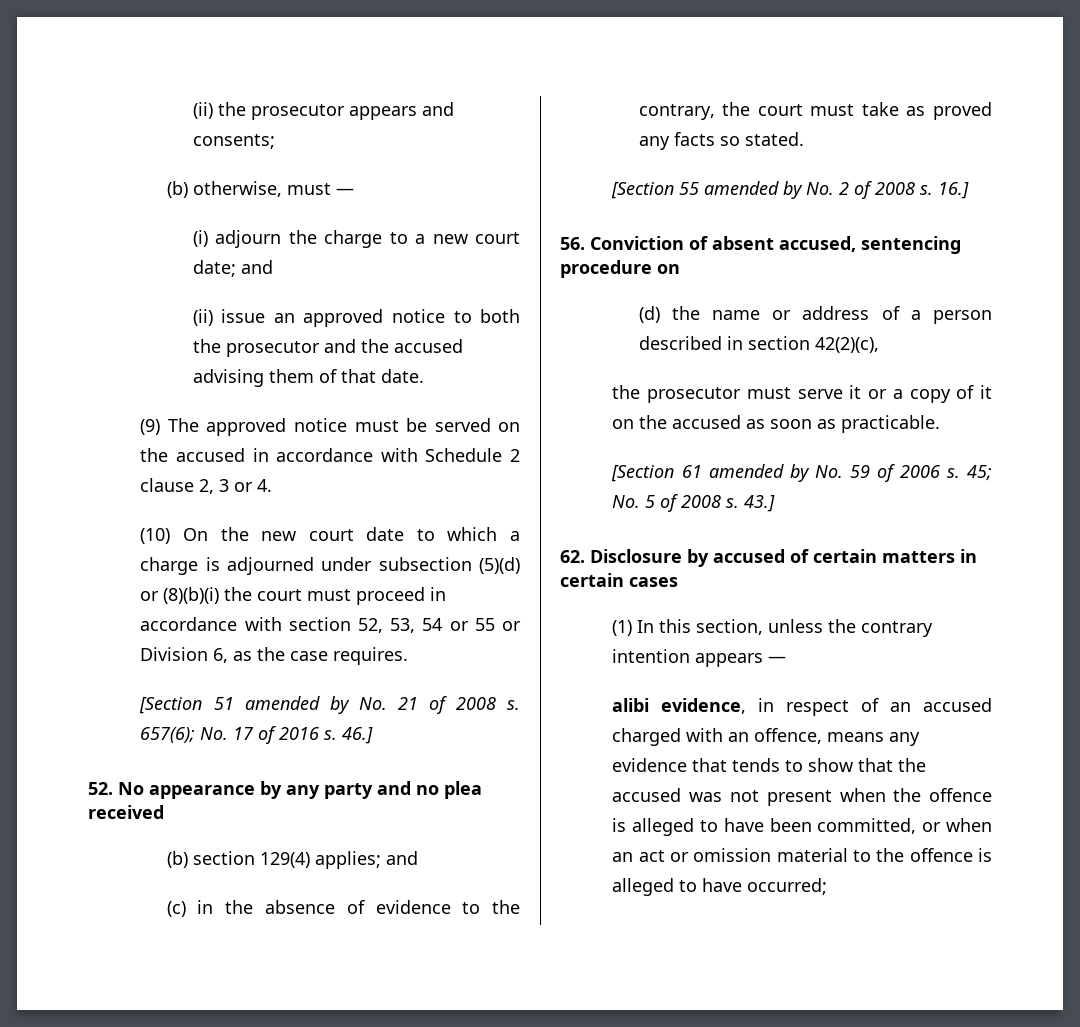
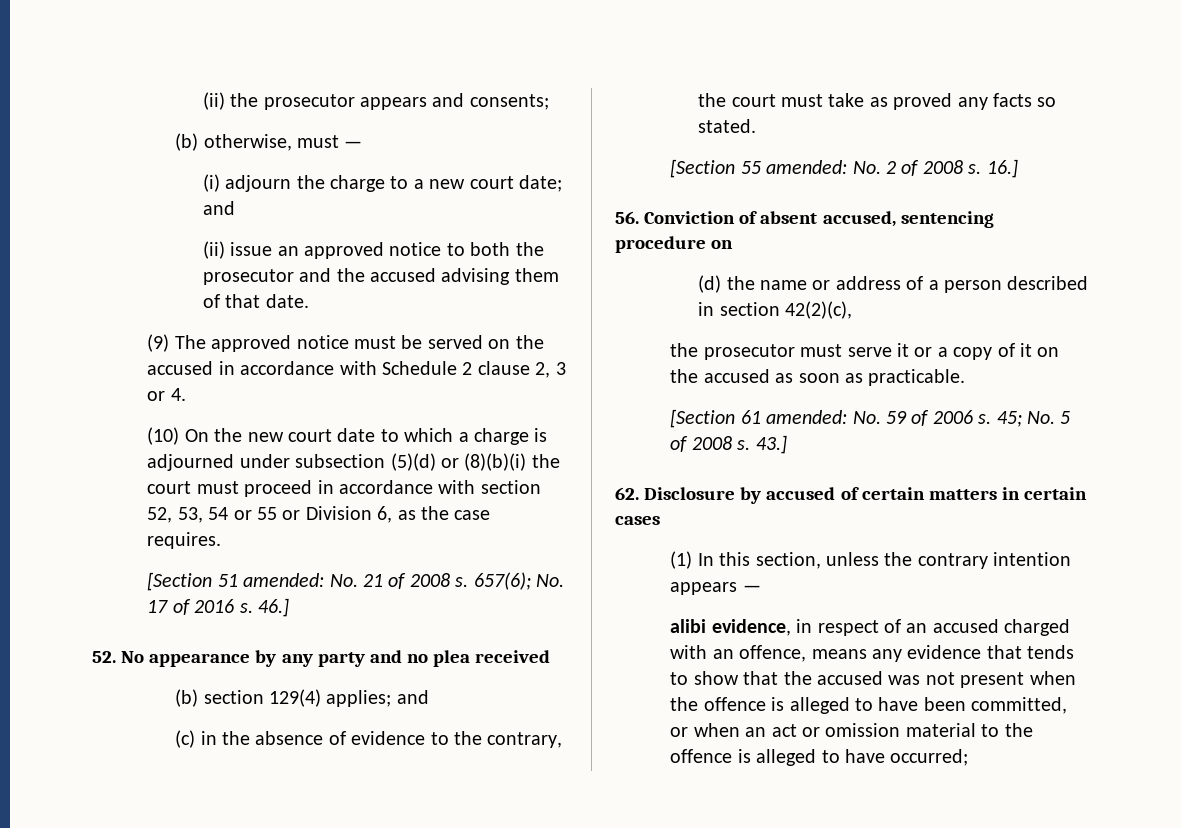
[244,696,350,714] amended by -> [243,573,325,587] amended:
[704,181,804,199] amended by -> [766,160,848,174] amended:
[708,464,810,482] amended by -> [766,410,848,424] amended:

